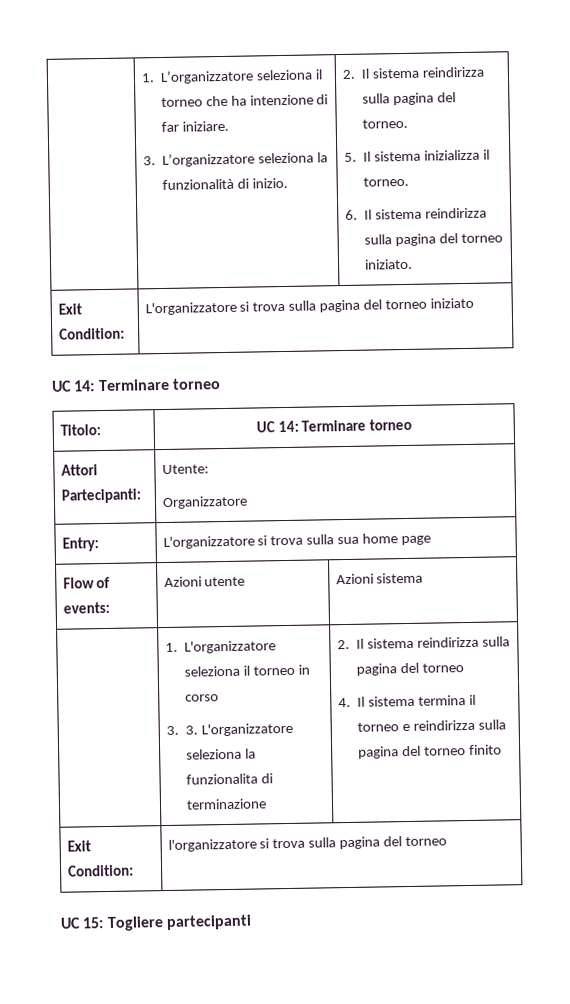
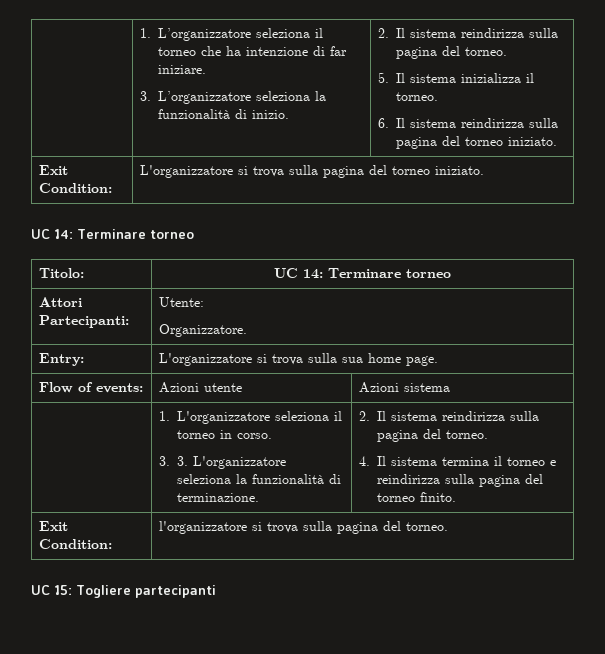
[429,297,474,309] iniziato -> [435,166,485,175] iniziato.
[161,495,248,510] Organizzatore -> [159,324,248,337] Organizzatore.
[401,535,432,546] page -> [406,356,439,366] page.
[184,694,219,702] corso -> [237,433,273,439] corso.
[185,773,273,785] [185,798,267,810] [336,636,510,650] [355,662,464,676] funzionalita di terminazione | 2. Il sistema reindirizza sulla pagina del torneo -> [252,474,342,484] [177,493,260,502] [359,411,540,421] [377,429,489,442] funzionalità di terminazione. | 2. Il sistema reindirizza sulla pagina del torneo.
[468,744,502,755] finito -> [420,492,457,502] finito.
[405,836,448,847] torneo -> [406,522,449,531] torneo.

